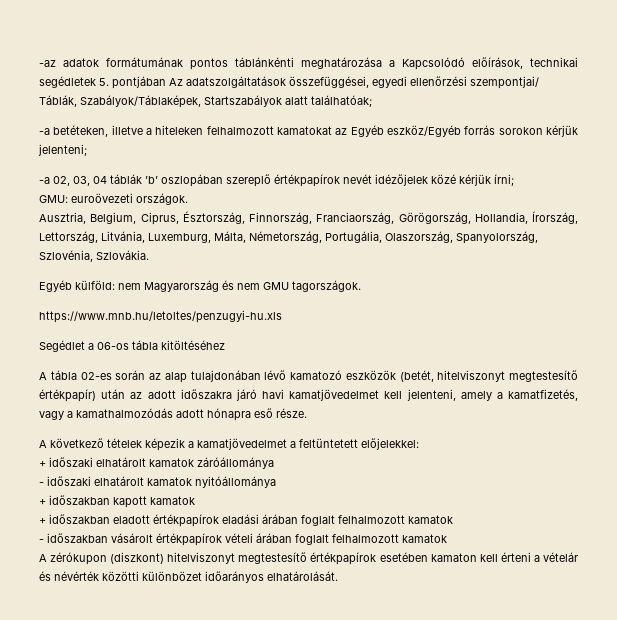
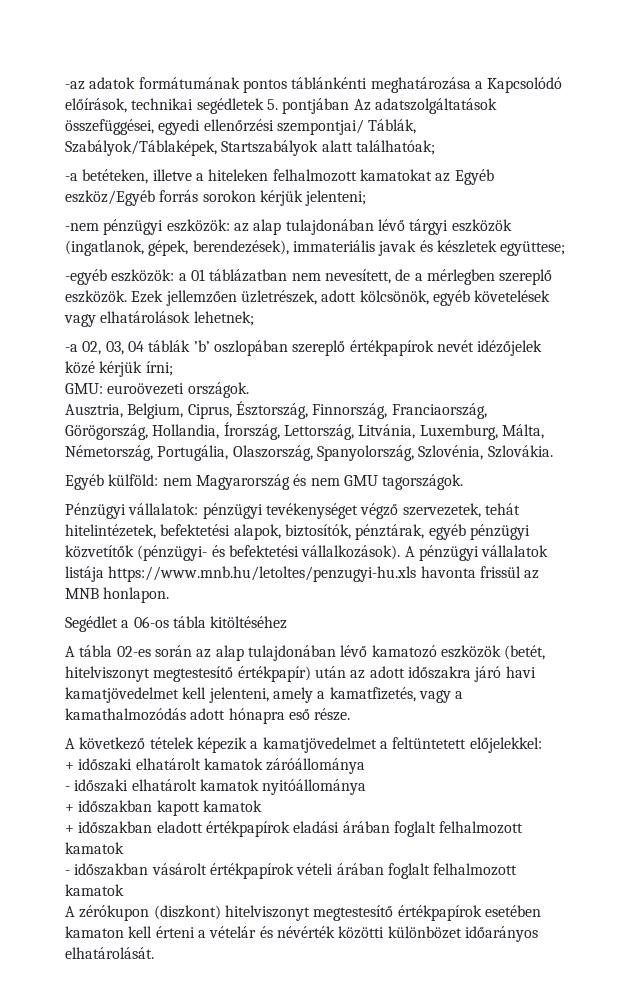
(87, 150) none -> [65,219,512,235] [65,240,566,256] [65,269,553,285] [65,290,551,306] [64,311,254,327] // -nem pénzügyi eszközök: az alap tulajdonában lévő tárgyi eszközök (ingatlanok, gépek, berendezések), immateriális javak és készletek együttese; // -egyéb eszközök: a 01 táblázatban nem nevesített, de a mérlegben szereplő eszközök. Ezek jellemzően üzletrészek, adott kölcsönök, egyéb követelések vagy elhatárolások lehetnek;
[39,310,282,323] https://www.mnb.hu/letoltes/penzugyi-hu.xls -> [65,503,520,519] [65,524,530,540] [65,545,549,561] [65,566,540,582] [65,587,170,603] Pénzügyi vállalatok: pénzügyi tevékenységet végző szervezetek, tehát hitelintézetek, befektetési alapok, biztosítók, pénztárak, egyéb pénzügyi közvetítők (pénzügyi- és befektetési vállalkozások). A pénzügyi vállalatok listája https://www.mnb.hu/letoltes/penzugyi-hu.xls havonta frissül az MNB honlapon.

